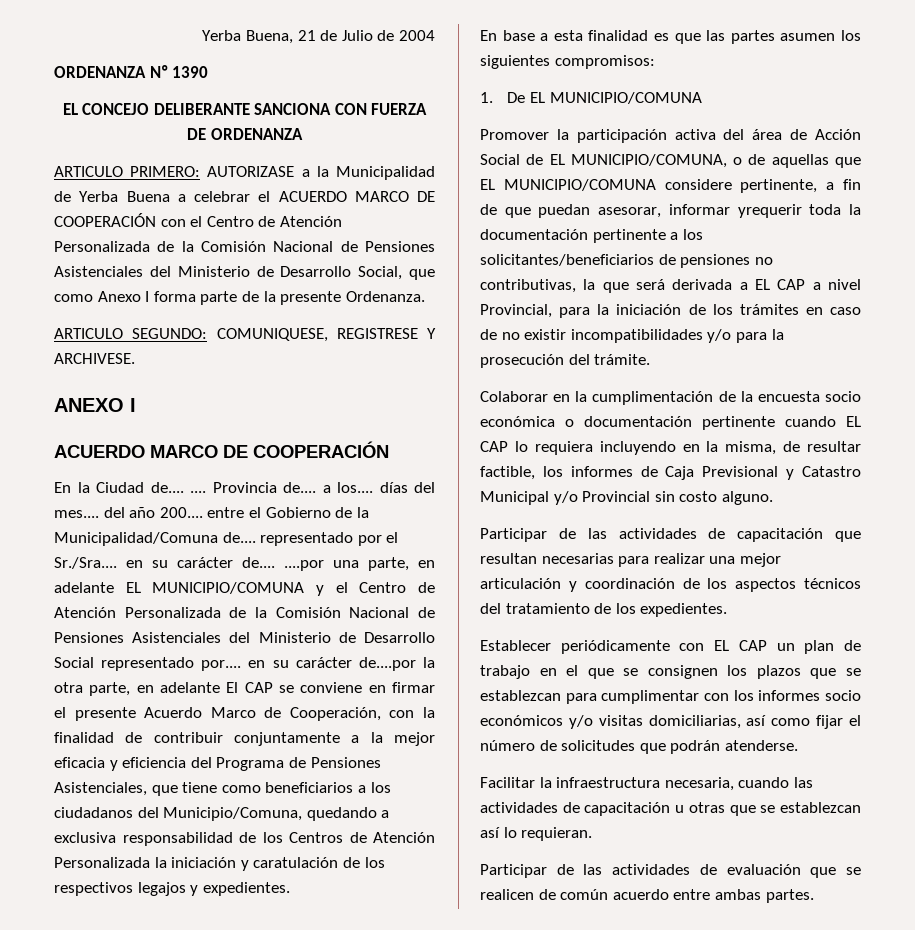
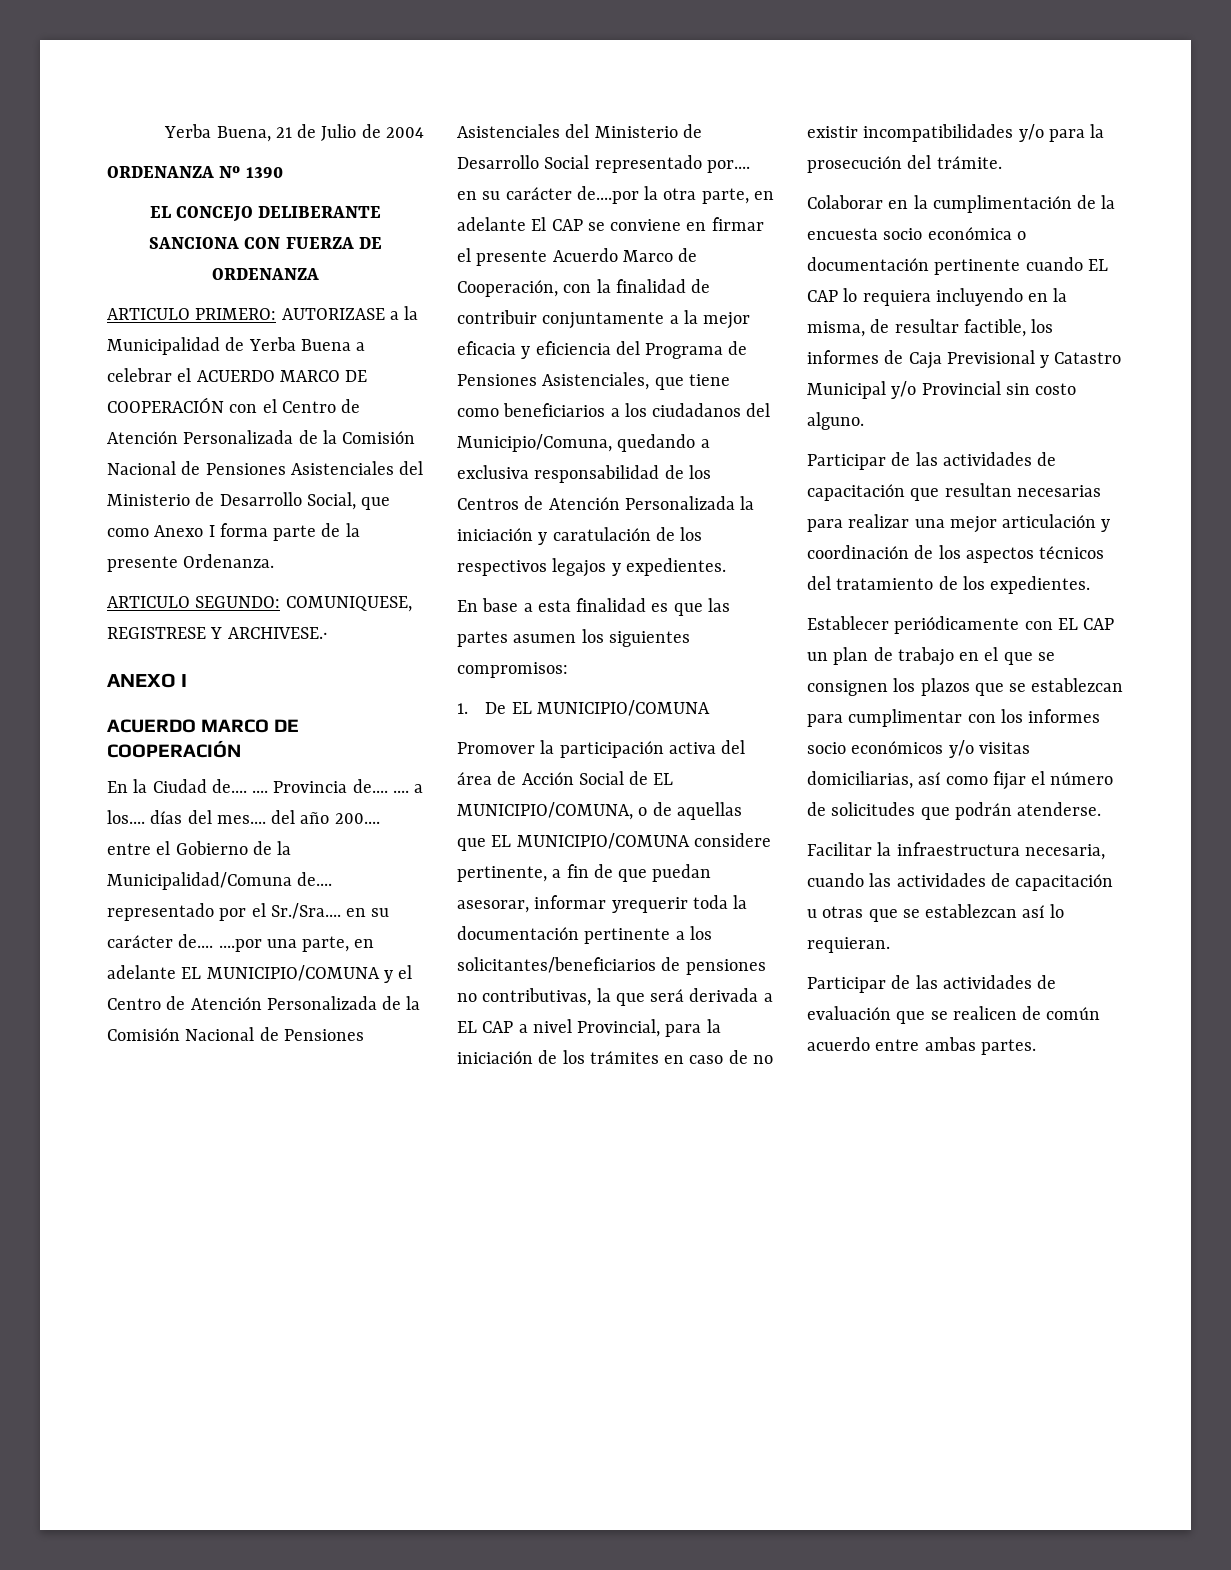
[54,353,135,364] ARCHIVESE. -> [227,627,327,639] ARCHIVESE.·
(316, 487) none -> [392,790,409,793] ....

